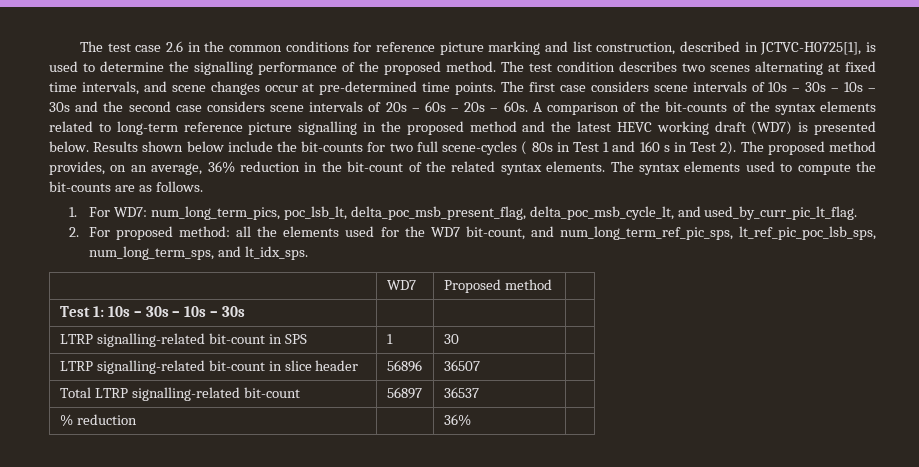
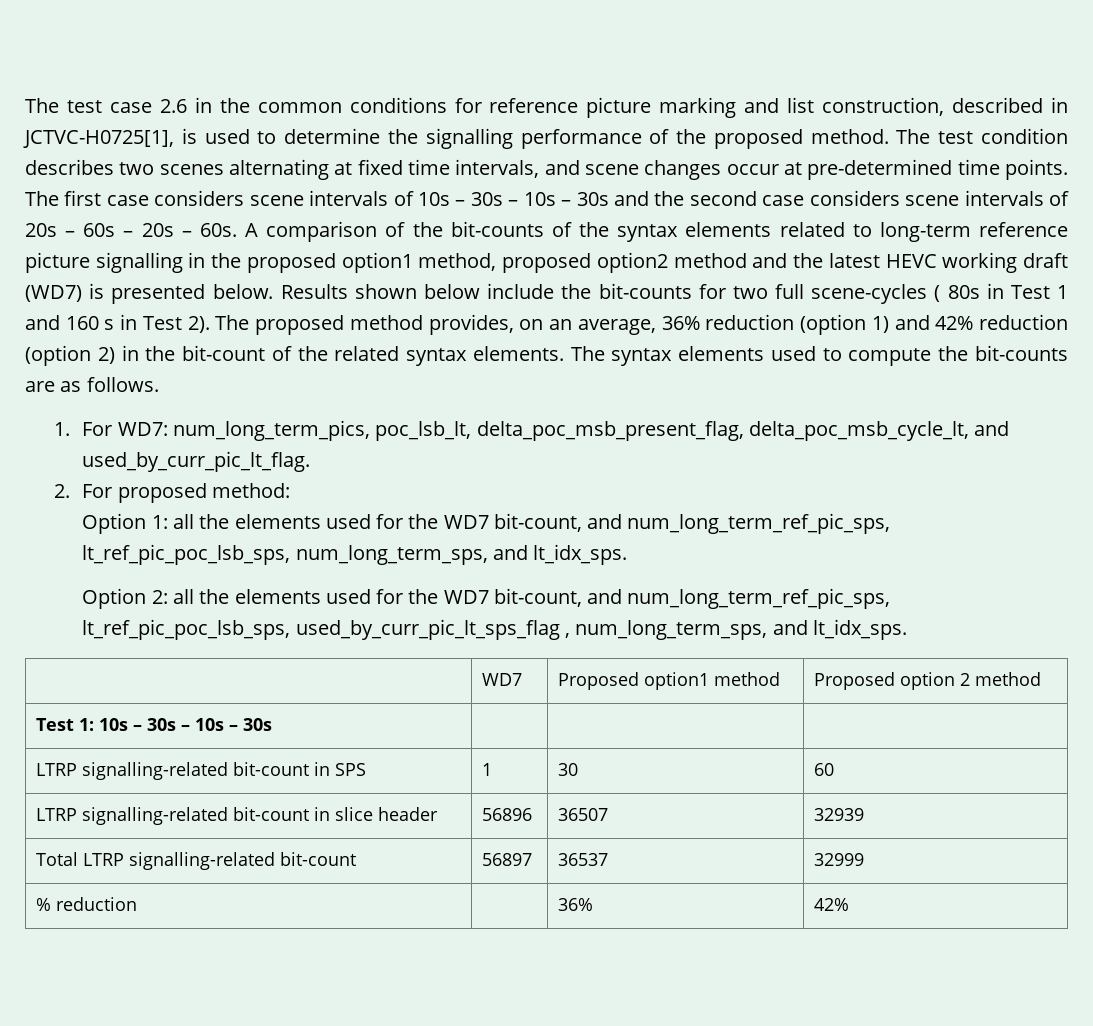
(464, 128) none -> [341,252,668,273] option1 method, proposed option2
(300, 166) none -> [800,314,1068,335] [25,345,115,366] (option 1) and 42% reduction (option 2)
(231, 231) none -> [82,513,168,534] // Option 1:
(308, 253) none -> [82,588,891,609] [82,619,907,640] // Option 2: all the elements used for the WD7 bit-count, and num_long_term_ref_pic_sps, lt_ref_pic_poc_lsb_sps, used_by_curr_pic_lt_sps_flag , num_long_term_sps, and lt_idx_sps.
(501, 286) none -> [643,672,709,690] option1
(552, 284) none -> [813,672,1041,690] Proposed option 2 method
(459, 339) none -> [813,763,834,776] 60
(480, 365) none -> [813,808,864,821] 32939
(479, 392) none -> [813,853,864,866] 32999
(471, 420) none -> [813,898,849,911] 42%

